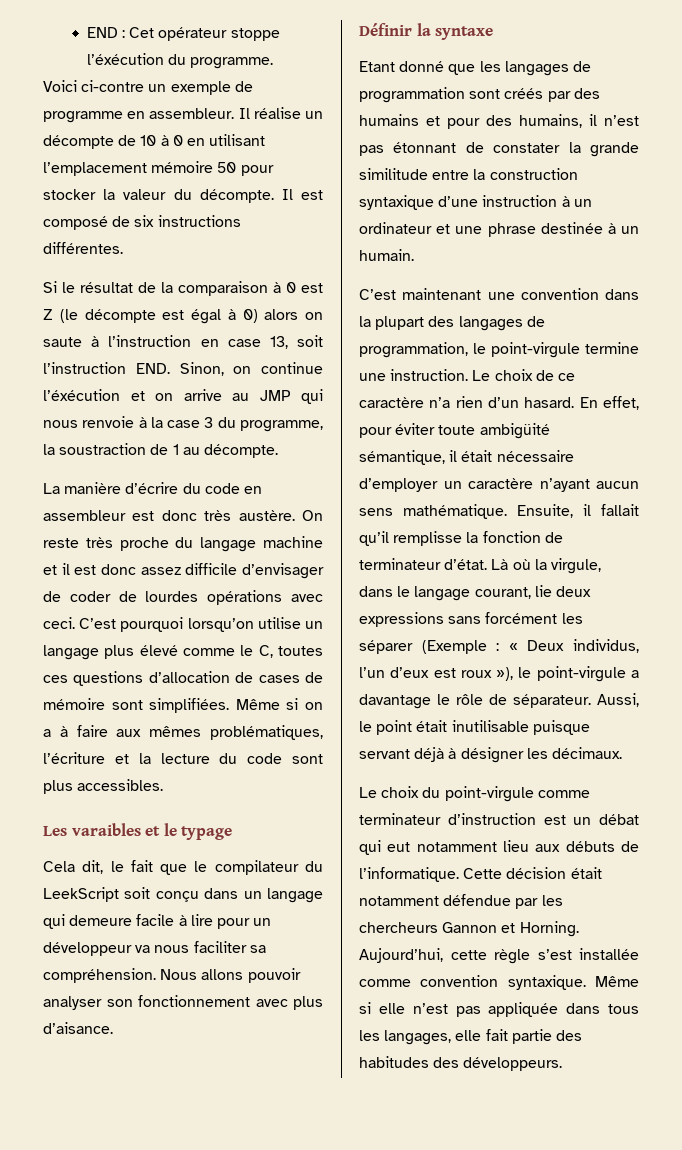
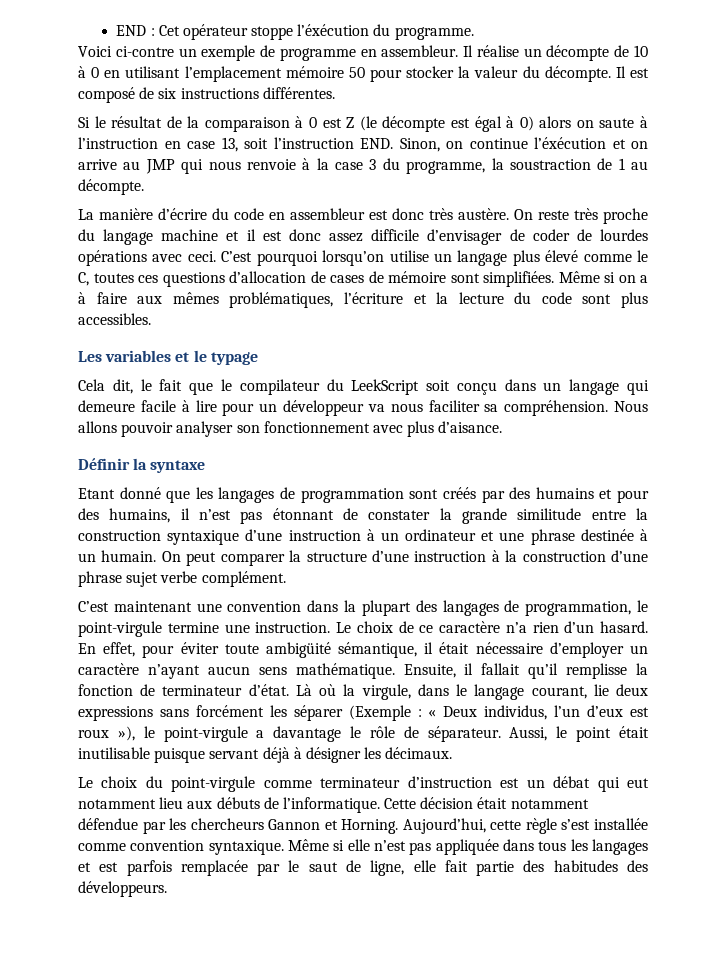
[71,823,141,836] varaibles -> [105,350,172,362] variables
(414, 255) none -> [161,550,649,566] [78,571,286,587] On peut comparer la structure d’une instruction à la construction d’une phrase sujet verbe complément.
[384,1030,452,1045] langages, -> [591,839,648,855] [78,860,405,876] langages et est parfois remplacée par le saut de ligne,

